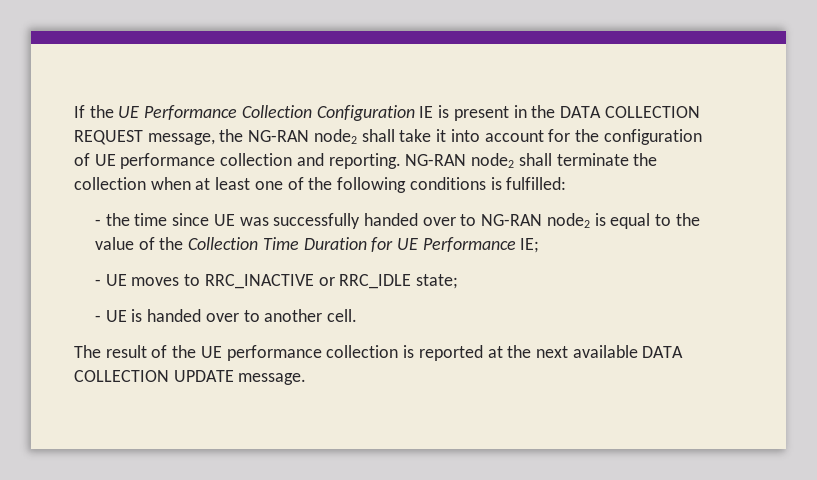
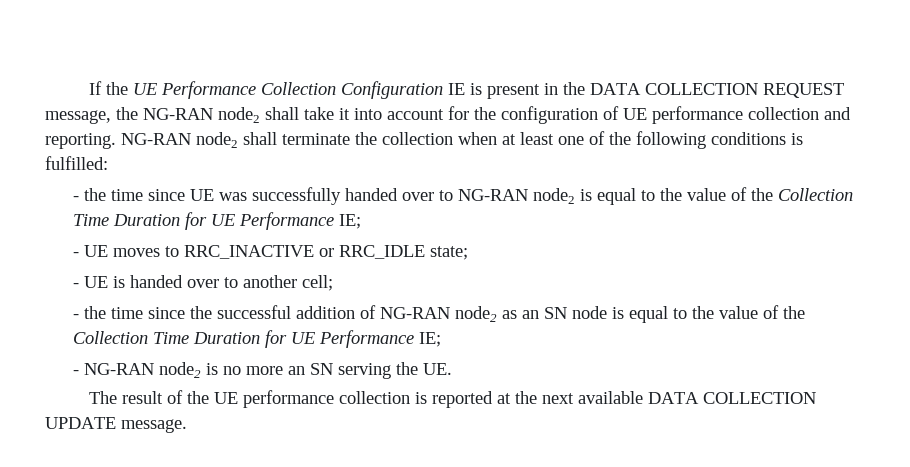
[327,309,358,322] cell. -> [302,275,334,291] [73,305,806,323] [73,330,442,348] [73,362,453,379] cell; // - the time since the successful addition of NG-RAN node2 as an SN node is equal to the value of the Collection Time Duration for UE Performance IE; // - NG-RAN node2 is no more an SN serving the UE.

